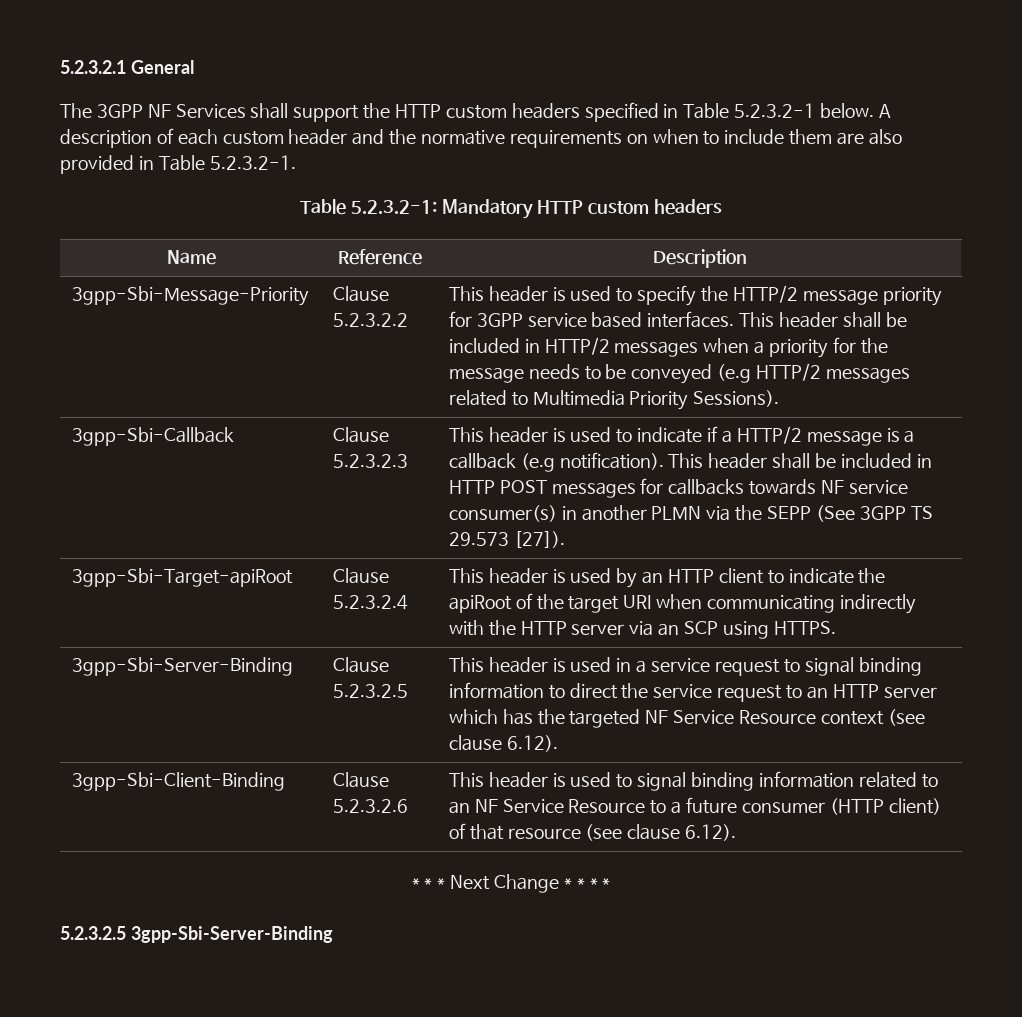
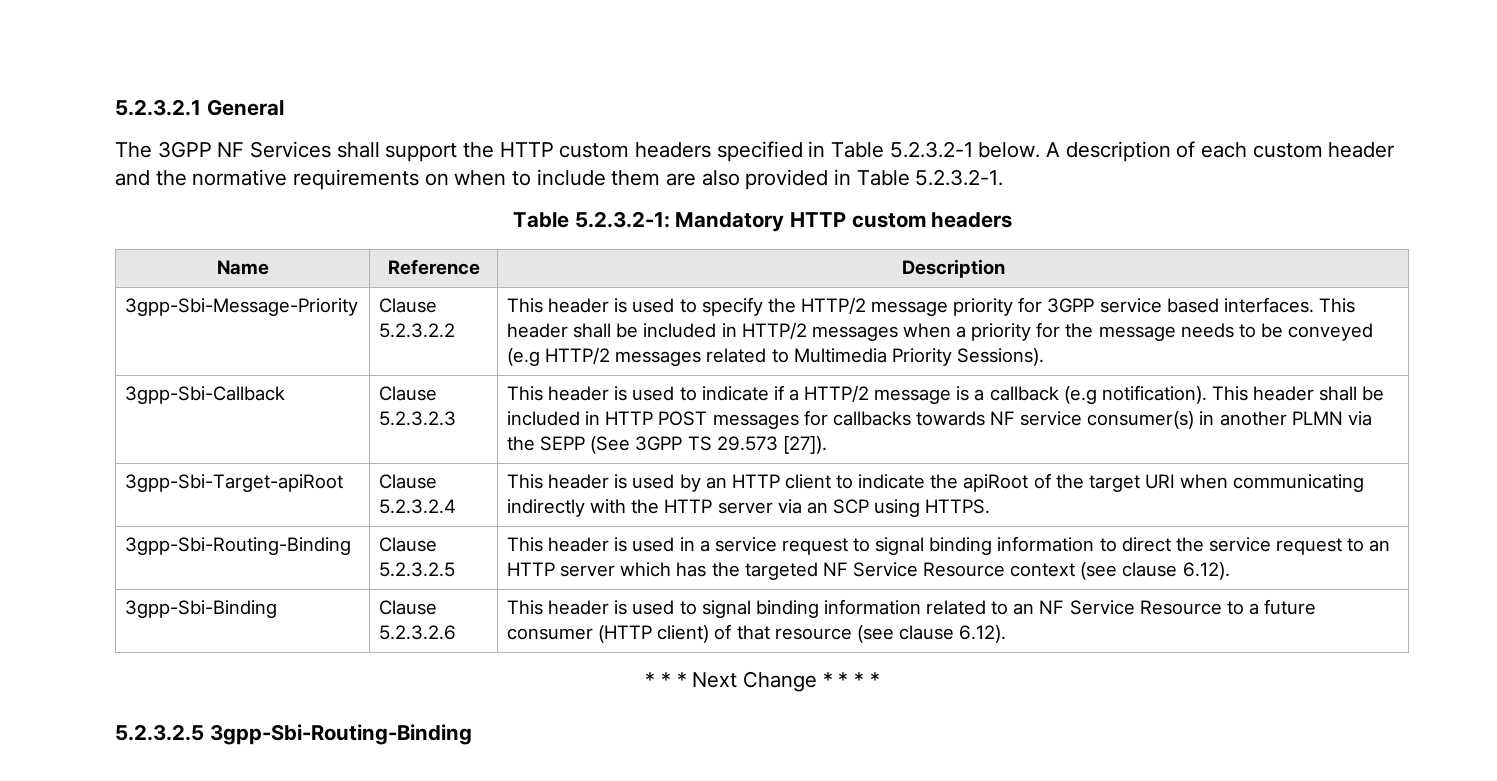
[71,657,293,676] 3gpp-Sbi-Server-Binding -> [125,537,352,555] 3gpp-Sbi-Routing-Binding
[71,772,285,791] 3gpp-Sbi-Client-Binding -> [125,600,278,618] 3gpp-Sbi-Binding
[130,926,333,943] 3gpp-Sbi-Server-Binding -> [209,724,472,745] 3gpp-Sbi-Routing-Binding

